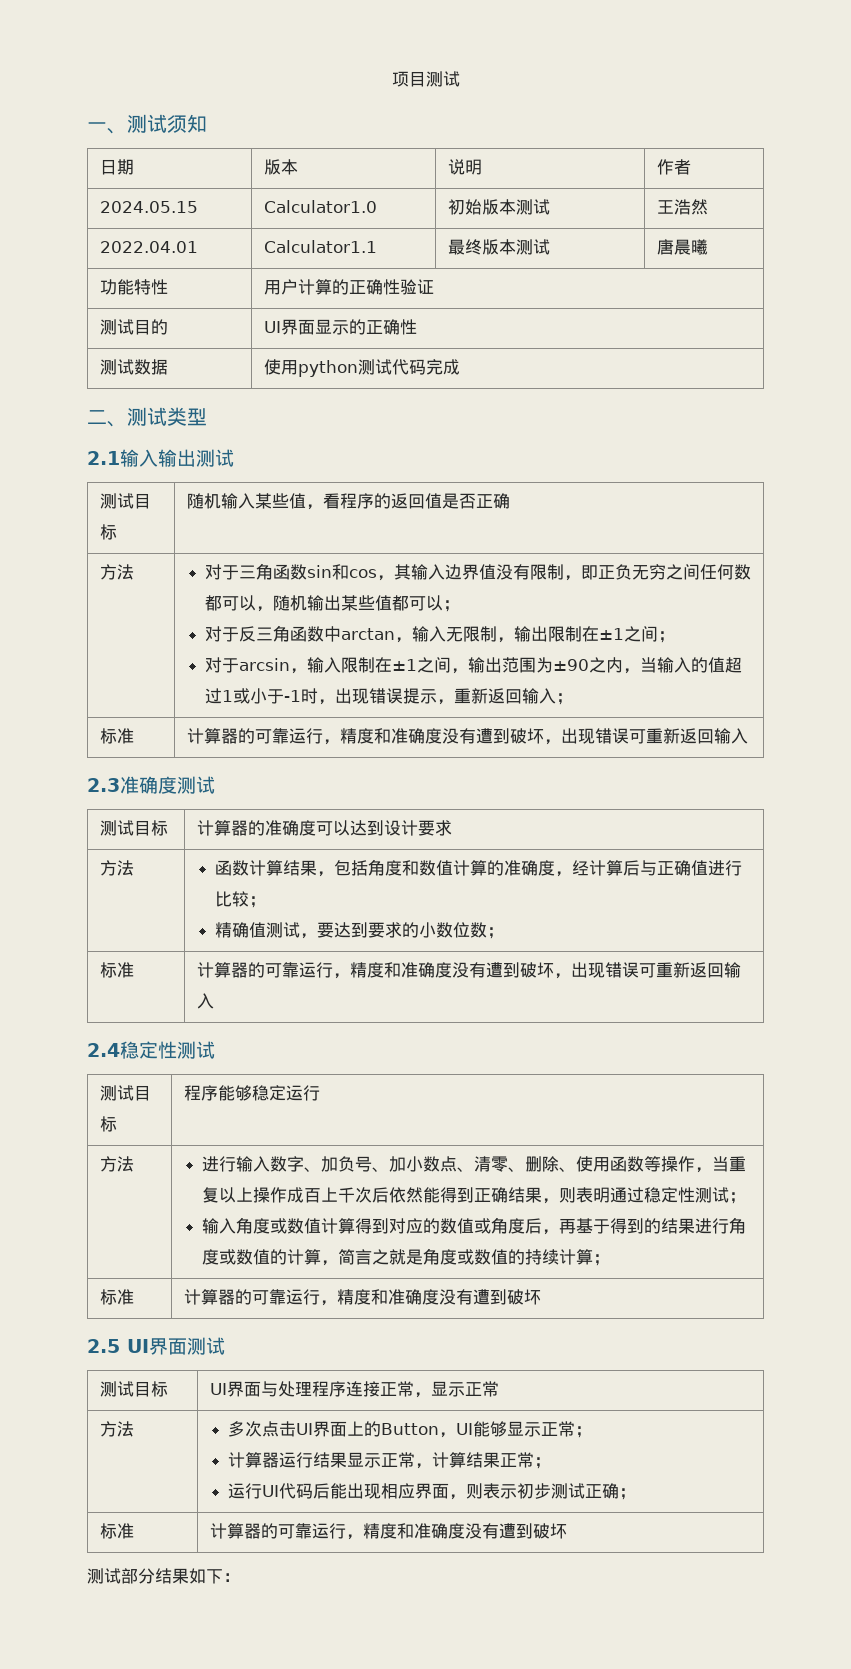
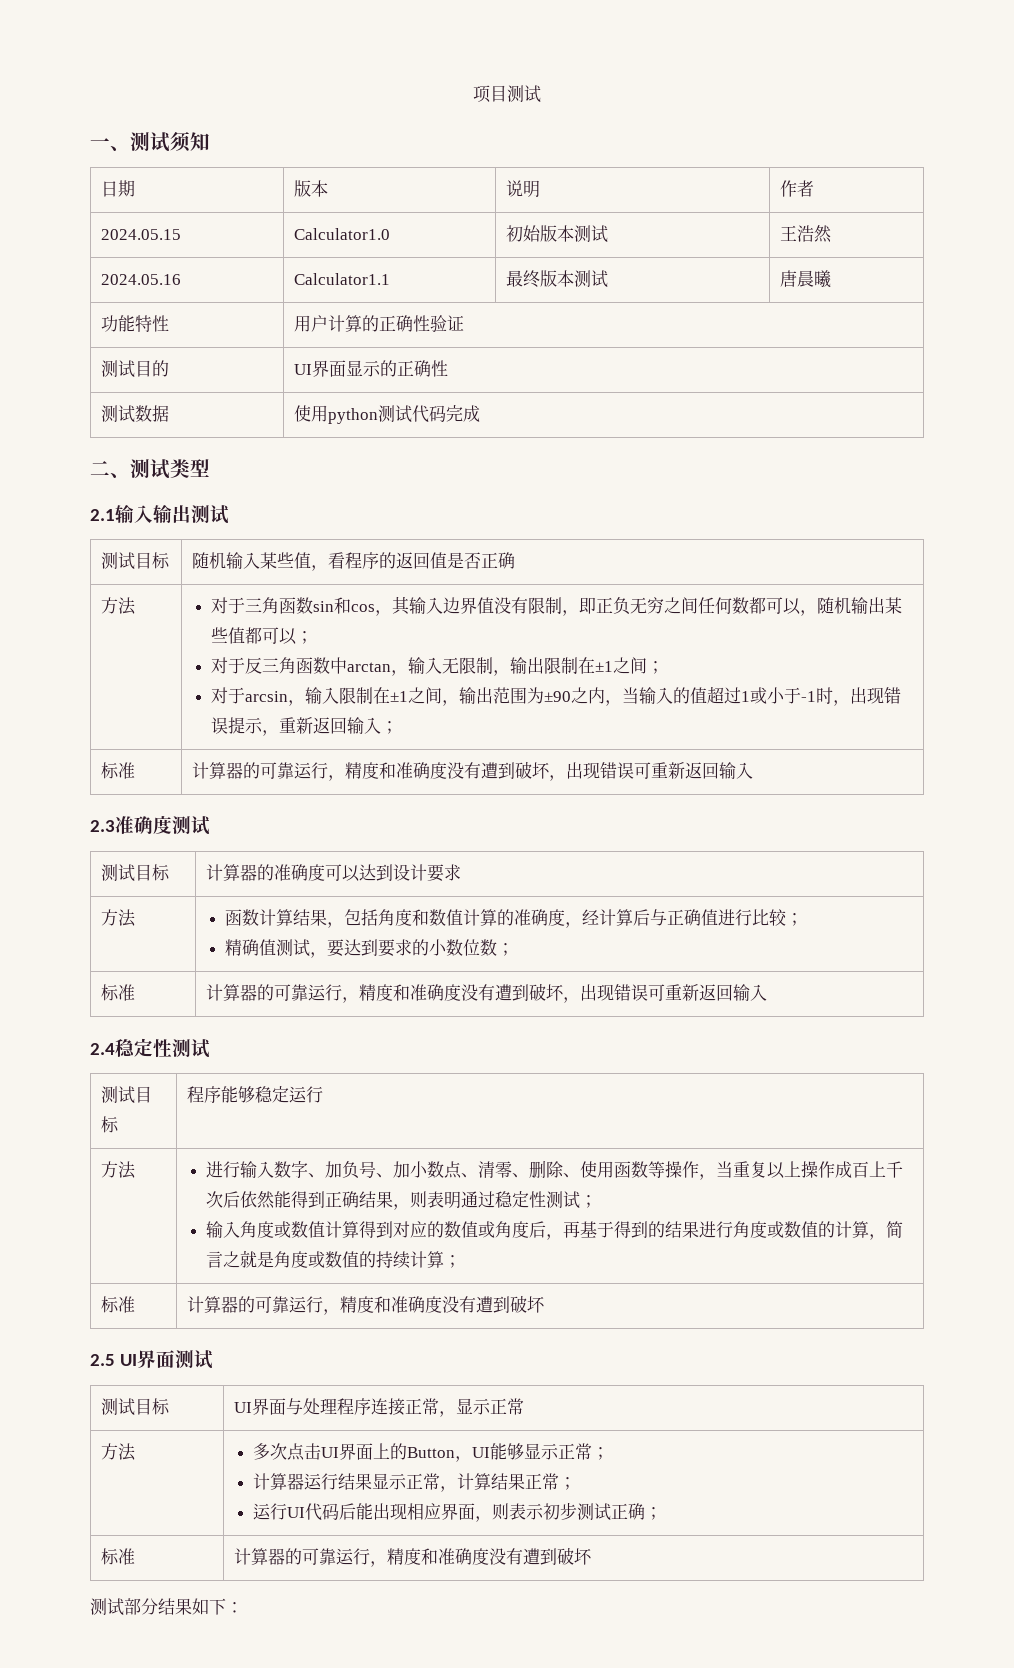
[99,241,198,253] 2022.04.01 -> [101,274,182,285] 2024.05.16

